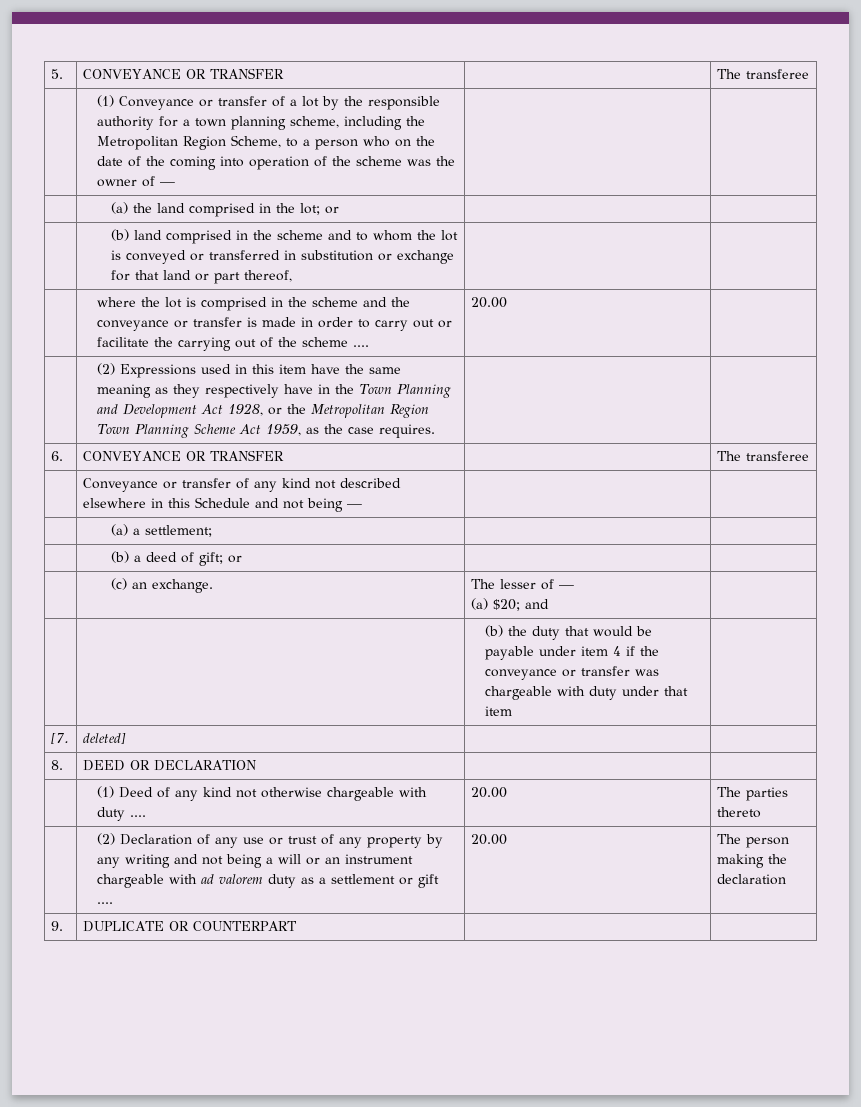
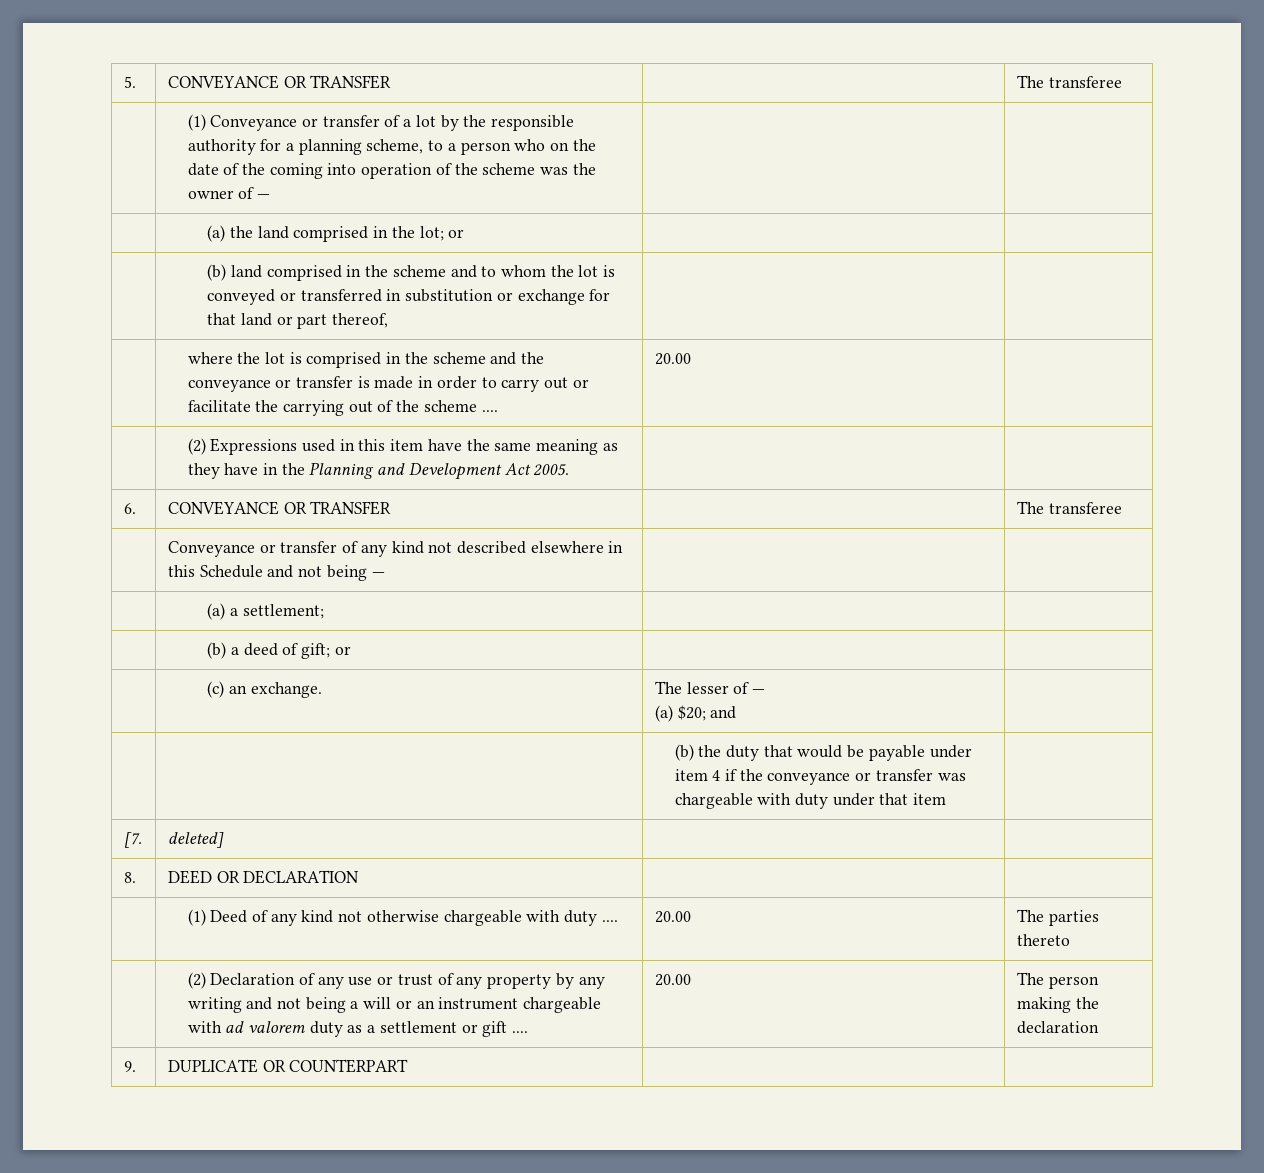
[194,118,226,127] town -> (294, 147) none
[343,116,425,130] [96,135,281,150] including the Metropolitan Region Scheme, -> (424, 146) none
[204,384,279,398] respectively -> (220, 471) none
[358,384,392,394] Town -> (305, 469) none
[227,403,429,418] [96,424,435,438] 1928, or the Metropolitan Region Town Planning Scheme Act 1959, as the case requires. -> [533,464,570,476] 2005.

